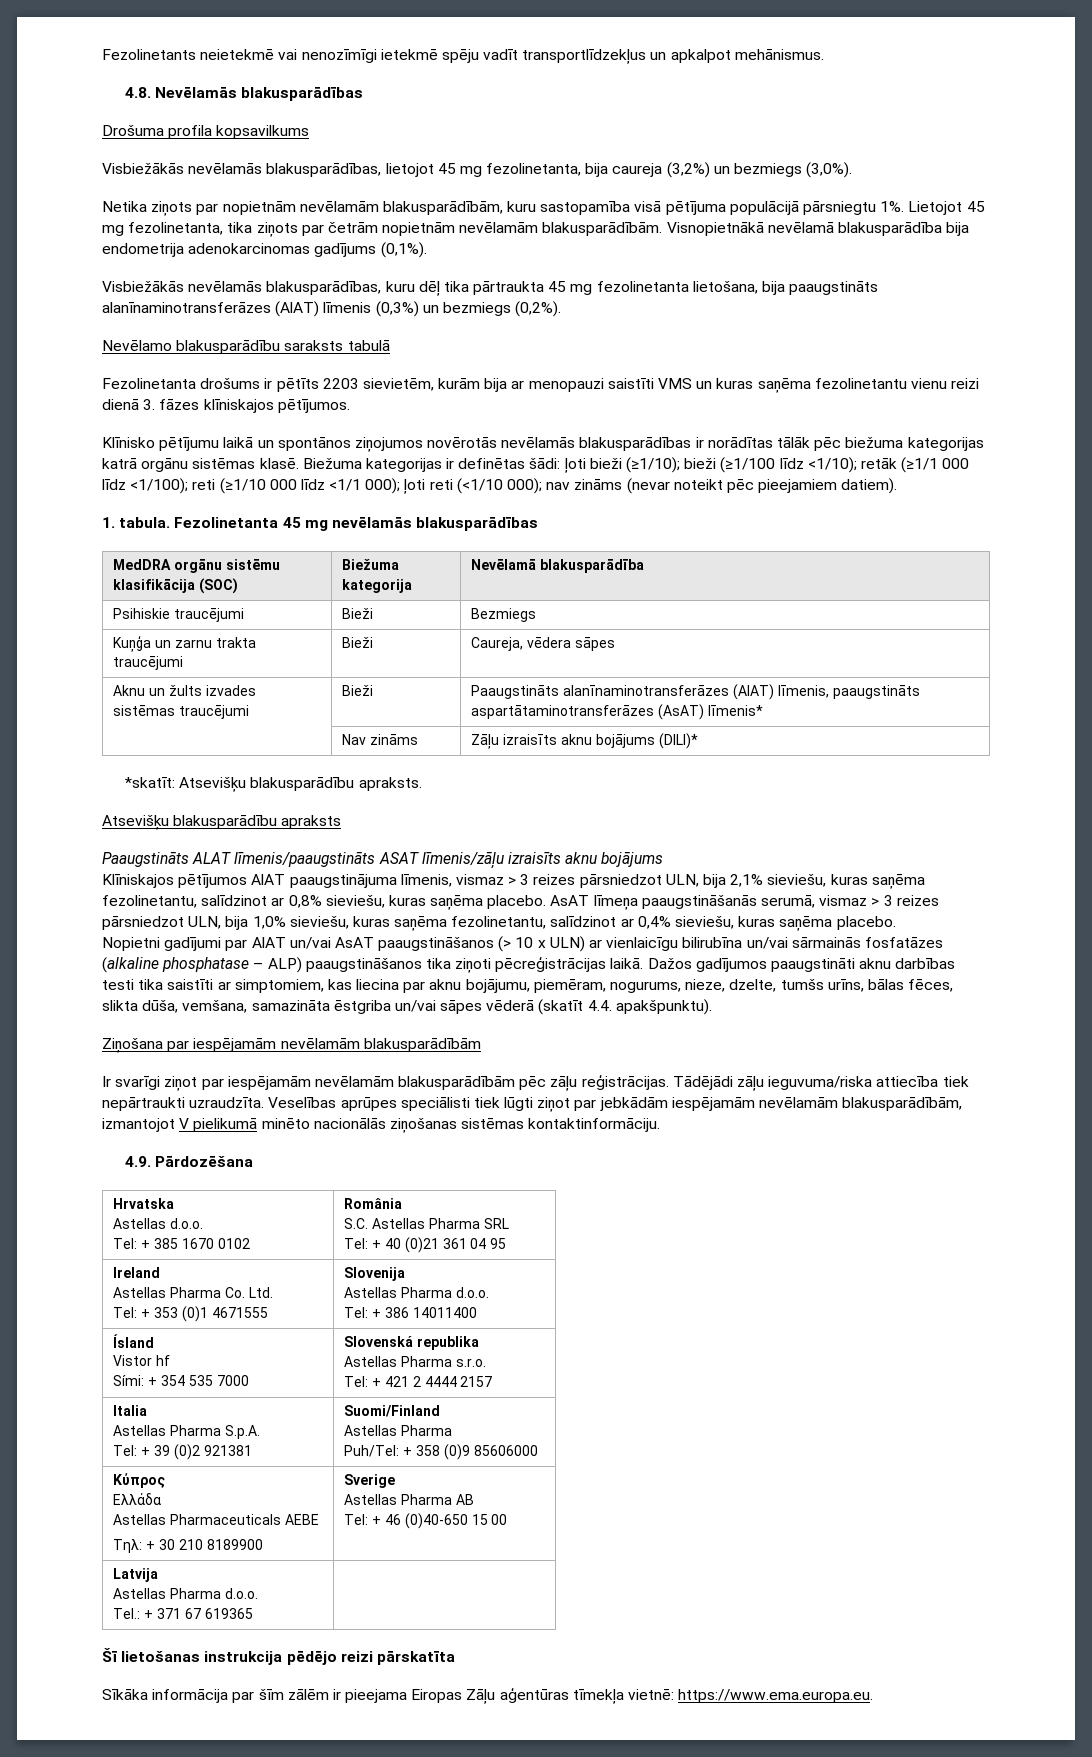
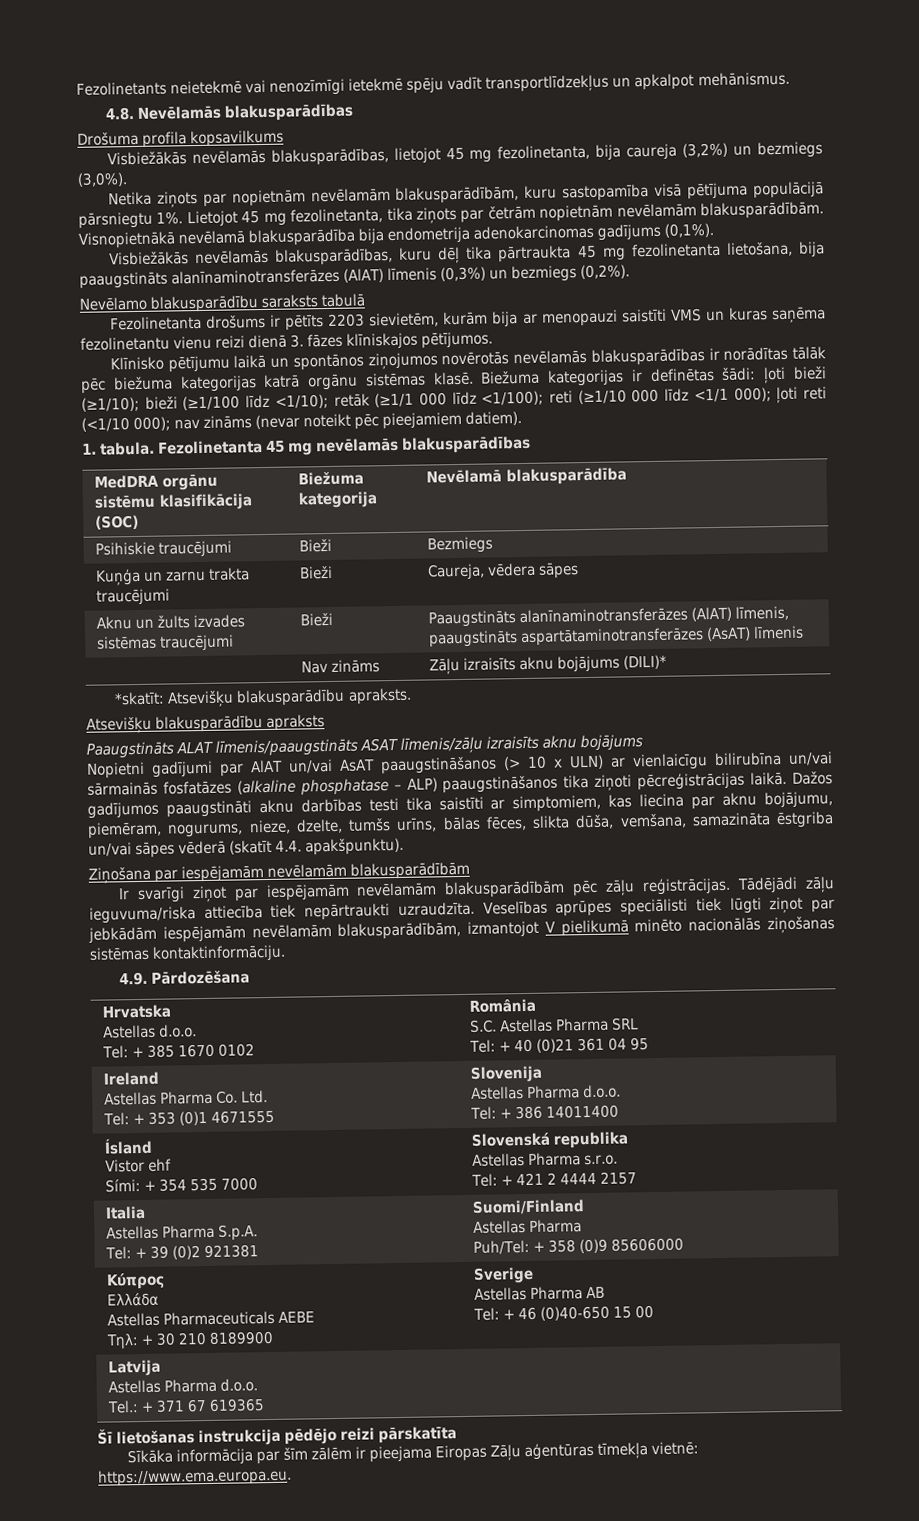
[708,705,764,716] līmenis* -> [753,625,805,640] līmenis
[102,874,925,889] [102,895,939,910] [102,916,896,931] // Klīniskajos pētījumos AlAT paaugstinājuma līmenis, vismaz > 3 reizes pārsniedzot ULN, bija 2,1% sieviešu, kuras saņēma fezolinetantu, salīdzinot ar 0,8% sieviešu, kuras saņēma placebo. AsAT līmeņa paaugstināšanās serumā, vismaz > 3 reizes pārsniedzot ULN, bija 1,0% sieviešu, kuras saņēma fezolinetantu, salīdzinot ar 0,4% sieviešu, kuras saņēma placebo. -> (644, 743) none
[156,1355,171,1366] hf -> [148,1158,173,1172] ehf

